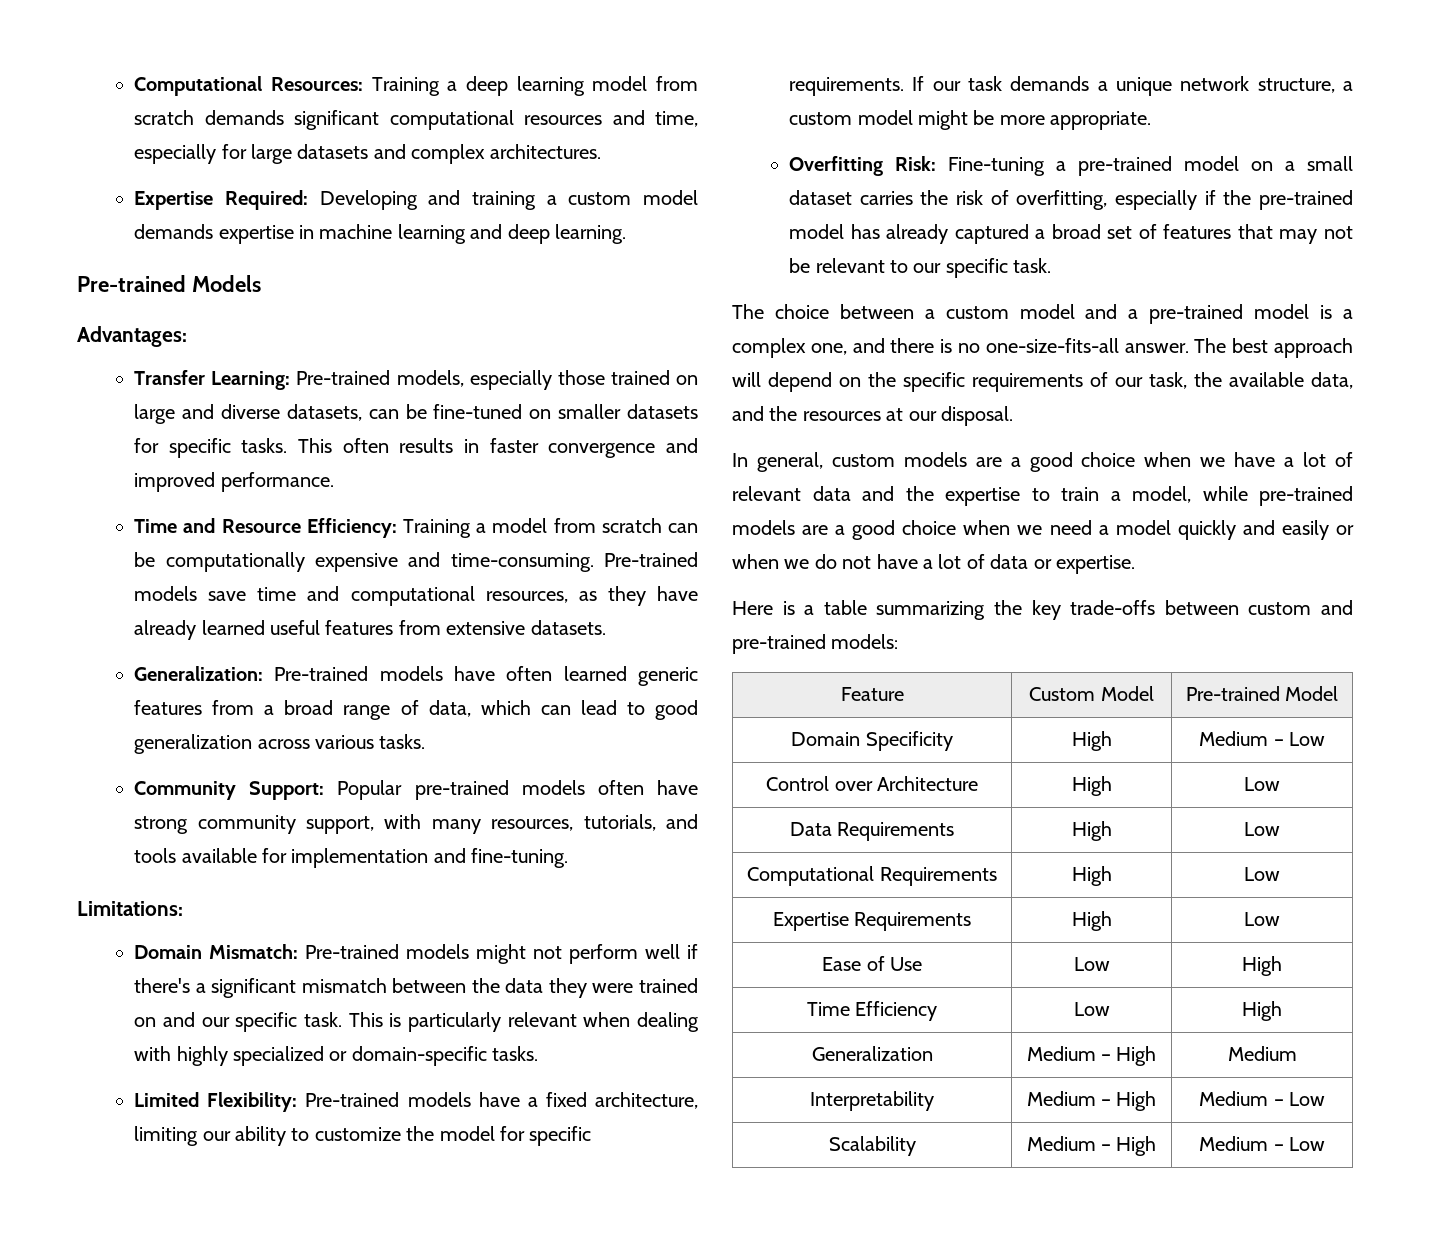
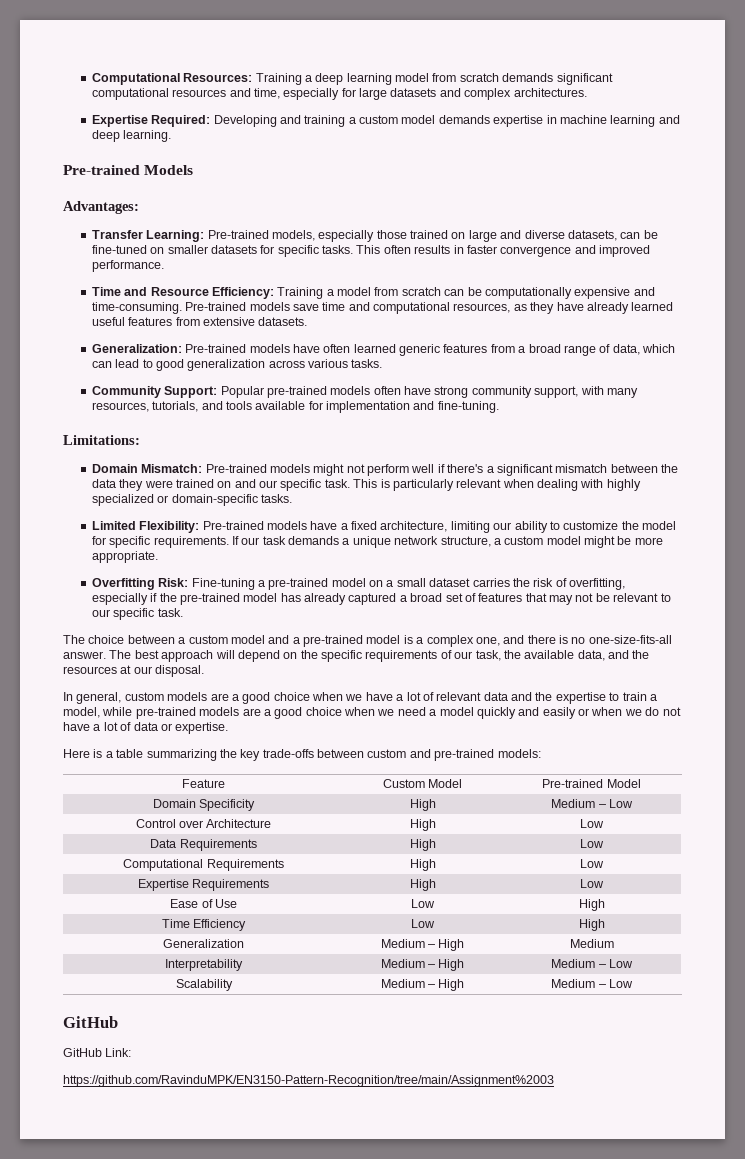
(1325, 1144) none -> [63,1016,118,1028] [63,1048,132,1057] [63,1075,554,1087] // GitHub // GitHub Link: // https://github.com/RavinduMPK/EN3150-Pattern-Recognition/tree/main/Assignment%2003

